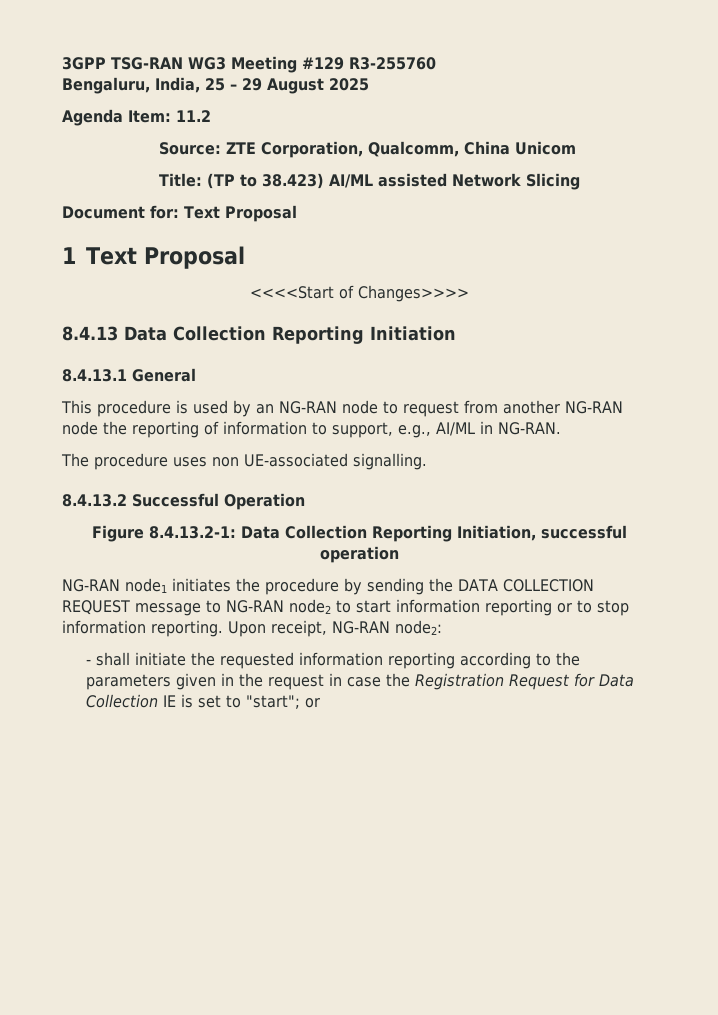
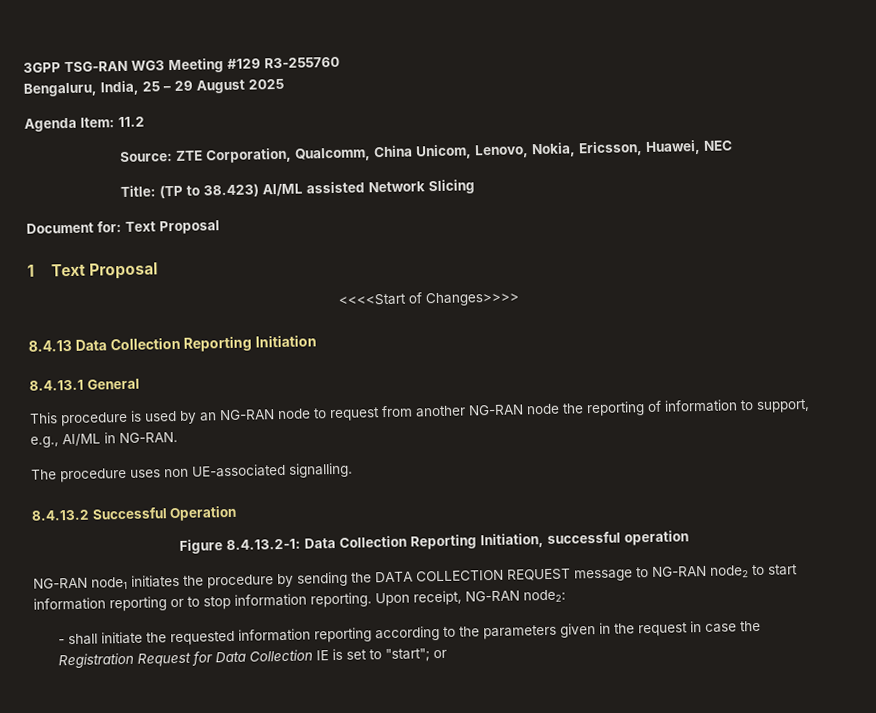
[515,141,577,155] Unicom -> [414,139,733,160] Unicom, Lenovo, Nokia, Ericsson, Huawei, NEC

